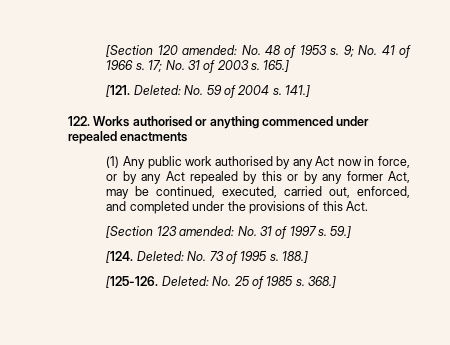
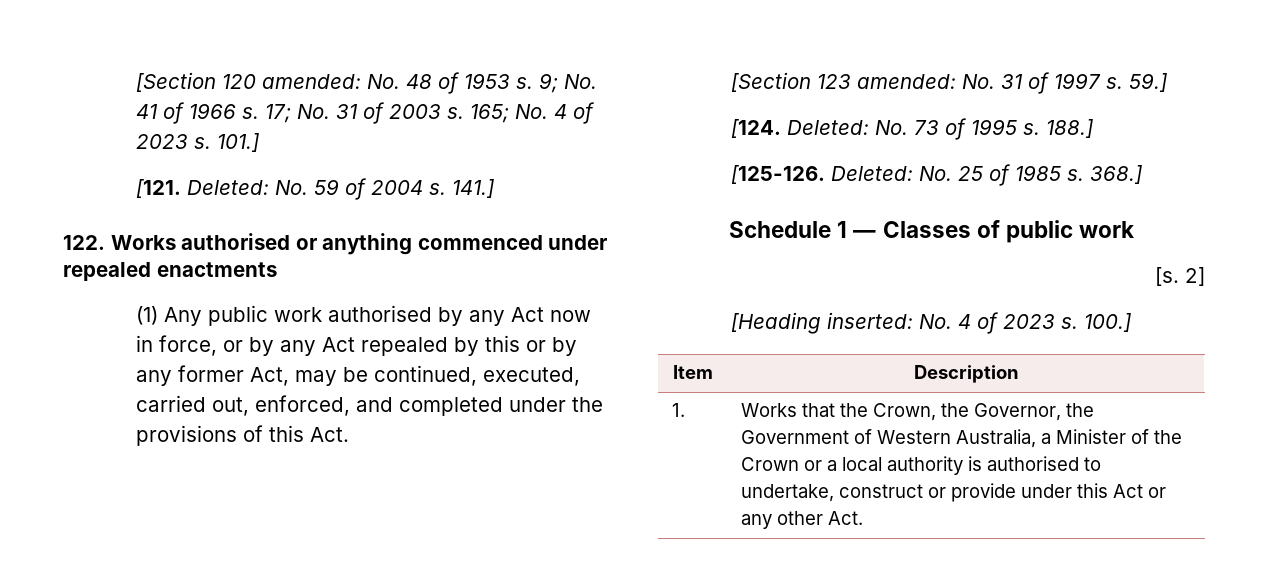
[263,60,290,72] 165.] -> [469,102,594,124] [135,133,259,152] 165; No. 4 of 2023 s. 101.]
(337, 282) none -> [729,220,1134,243] [1155,267,1205,286] [730,312,1131,334] [673,365,713,379] [913,365,1019,383] [672,403,686,417] [741,403,1095,421] [741,429,1183,448] [741,456,1102,475] [741,483,1167,502] [741,511,864,529] // Schedule 1 — Classes of public work // [s. 2] // [Heading inserted: No. 4 of 2023 s. 100.] // Item | Description // 1. | Works that the Crown, the Governor, the Government of Western Australia, a Minister of the Crown or a local authority is authorised to undertake, construct or provide under this Act or any other Act.

